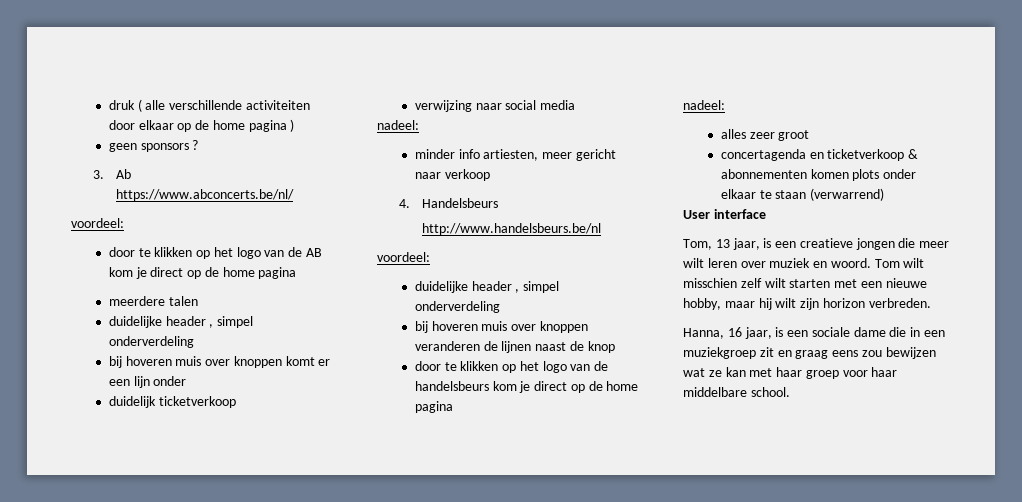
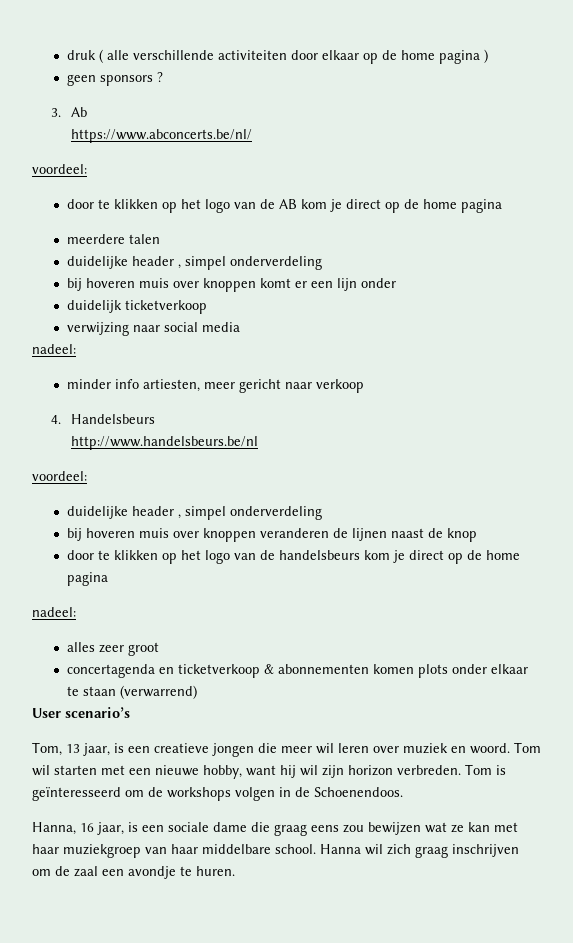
[713,209,766,219] interface -> [65,707,130,718] scenario’s
[683,258,704,268] wilt -> [316,743,334,754] wil
[903,258,925,268] [683,278,786,288] wilt misschien zelf wilt -> [32,765,50,776] wil
[724,298,797,310] maar hij wilt -> [246,765,318,778] want hij wil
(931, 303) none -> [465,764,506,775] [32,787,403,801] Tom is geïnteresseerd om de workshops volgen in de Schoenendoos.
[910,327,946,337] [683,347,792,359] in een muziekgroep zit en -> (270, 827) none
[805,370,868,379] groep voor -> [63,844,167,858] muziekgroep van
(790, 392) none -> [320,844,519,858] [32,866,235,879] Hanna wil zich graag inschrijven om de zaal een avondje te huren.

